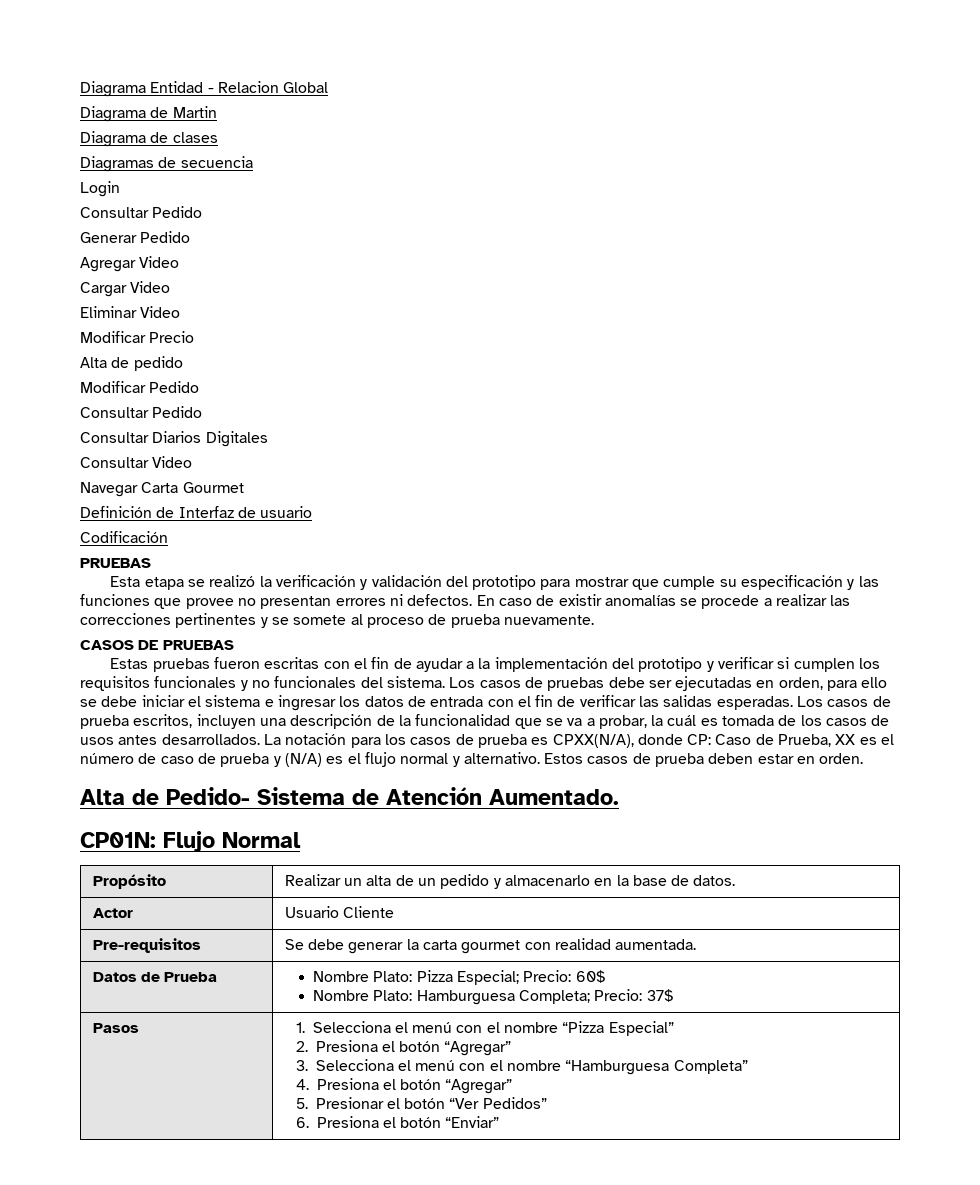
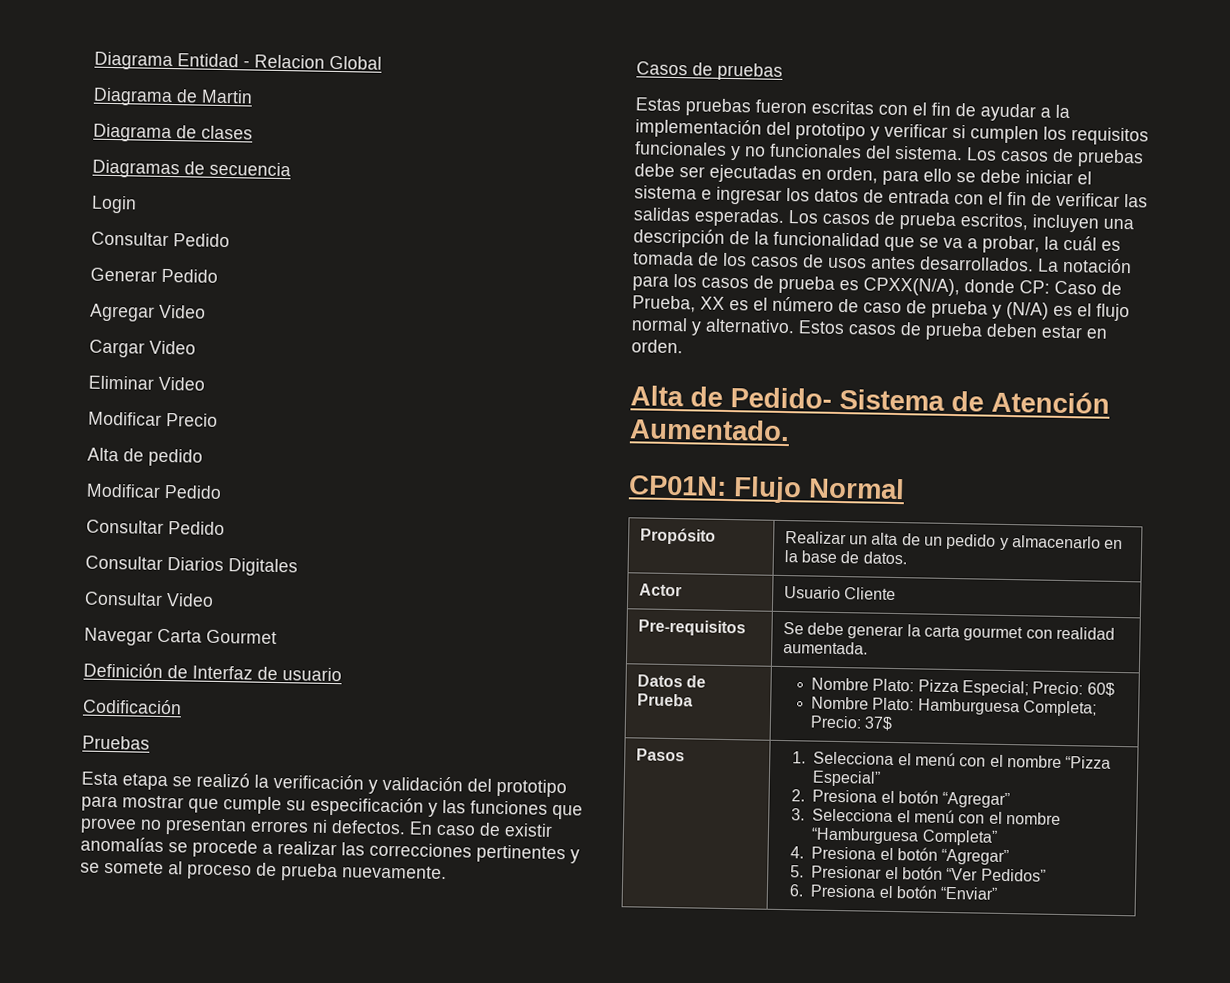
[80,558,151,568] PRUEBAS -> [82,735,150,750] Pruebas
[80,640,234,650] CASOS DE PRUEBAS -> [636,61,783,81] Casos de pruebas

